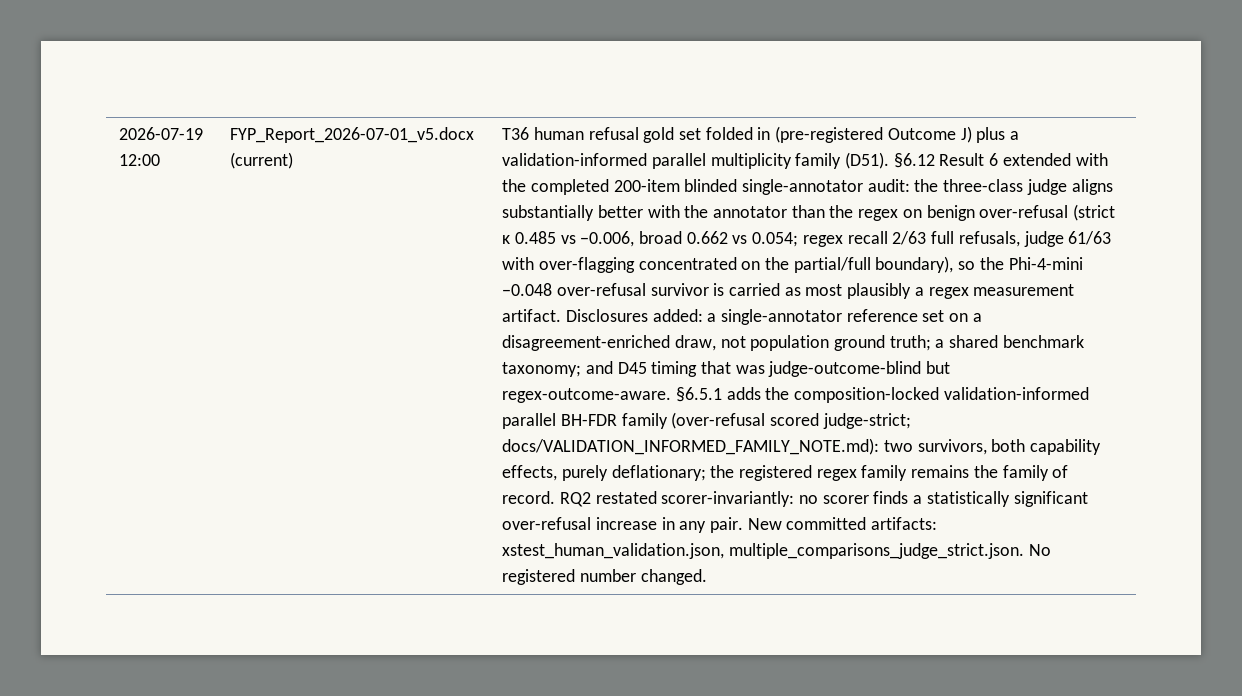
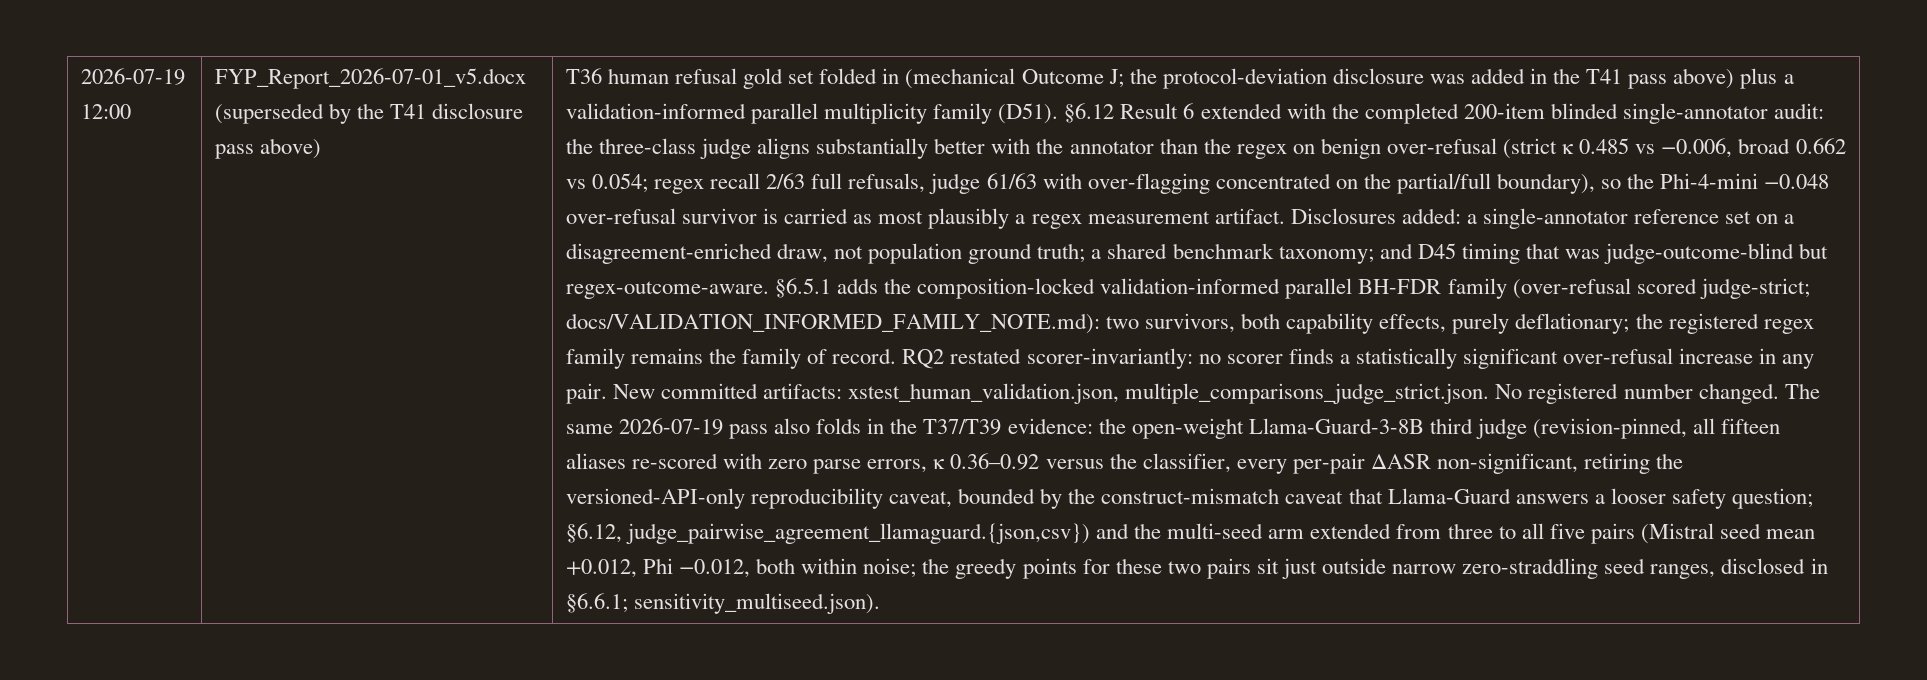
[230,152,294,169] (current) -> [214,103,524,124] [214,138,322,159] (superseded by the T41 disclosure pass above)
[775,126,972,143] (pre-registered Outcome J) -> [905,68,1735,89] (mechanical Outcome J; the protocol-deviation disclosure was added in the T41 pass above)
(707, 577) none -> [1784,383,1820,399] [565,418,1781,439] [565,453,1684,474] [565,488,1814,509] [565,523,1816,544] [565,558,1828,579] [565,593,881,614] The same 2026-07-19 pass also folds in the T37/T39 evidence: the open-weight Llama-Guard-3-8B third judge (revision-pinned, all fifteen aliases re-scored with zero parse errors, κ 0.36–0.92 versus the classifier, every per-pair ΔASR non-significant, retiring the versioned-API-only reproducibility caveat, bounded by the construct-mismatch caveat that Llama-Guard answers a looser safety question; §6.12, judge_pairwise_agreement_llamaguard.{json,csv}) and the multi-seed arm extended from three to all five pairs (Mistral seed mean +0.012, Phi −0.012, both within noise; the greedy points for these two pairs sit just outside narrow zero-straddling seed ranges, disclosed in §6.6.1; sensitivity_multiseed.json).

